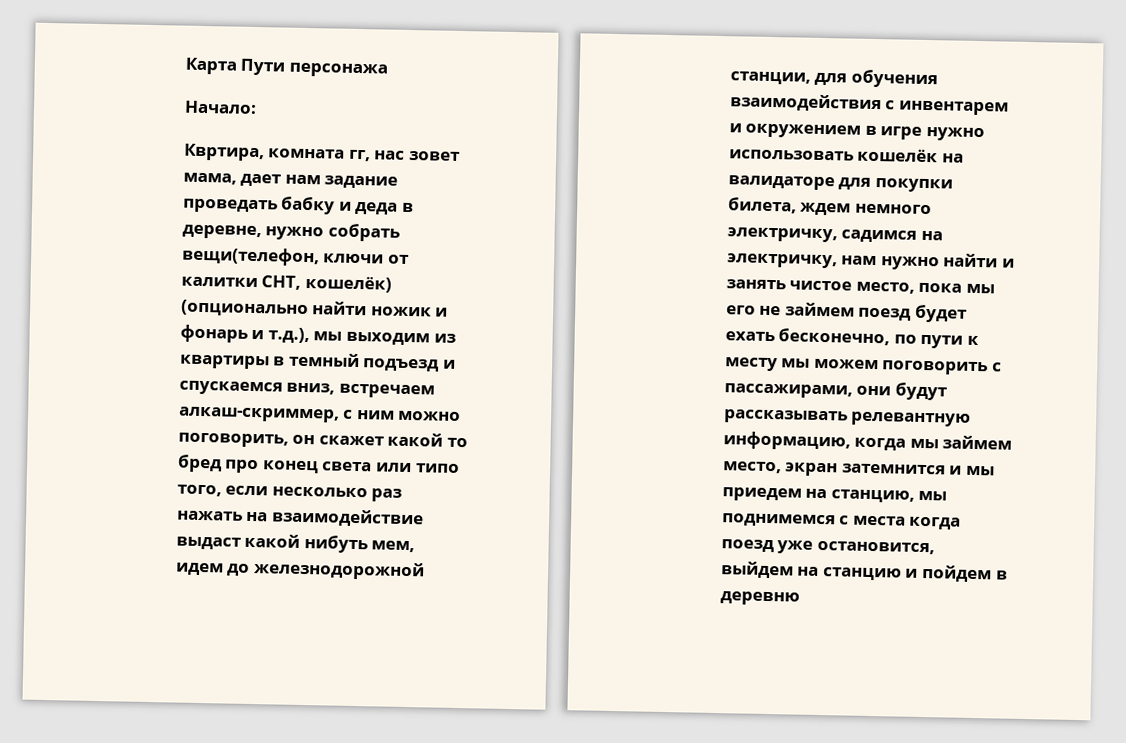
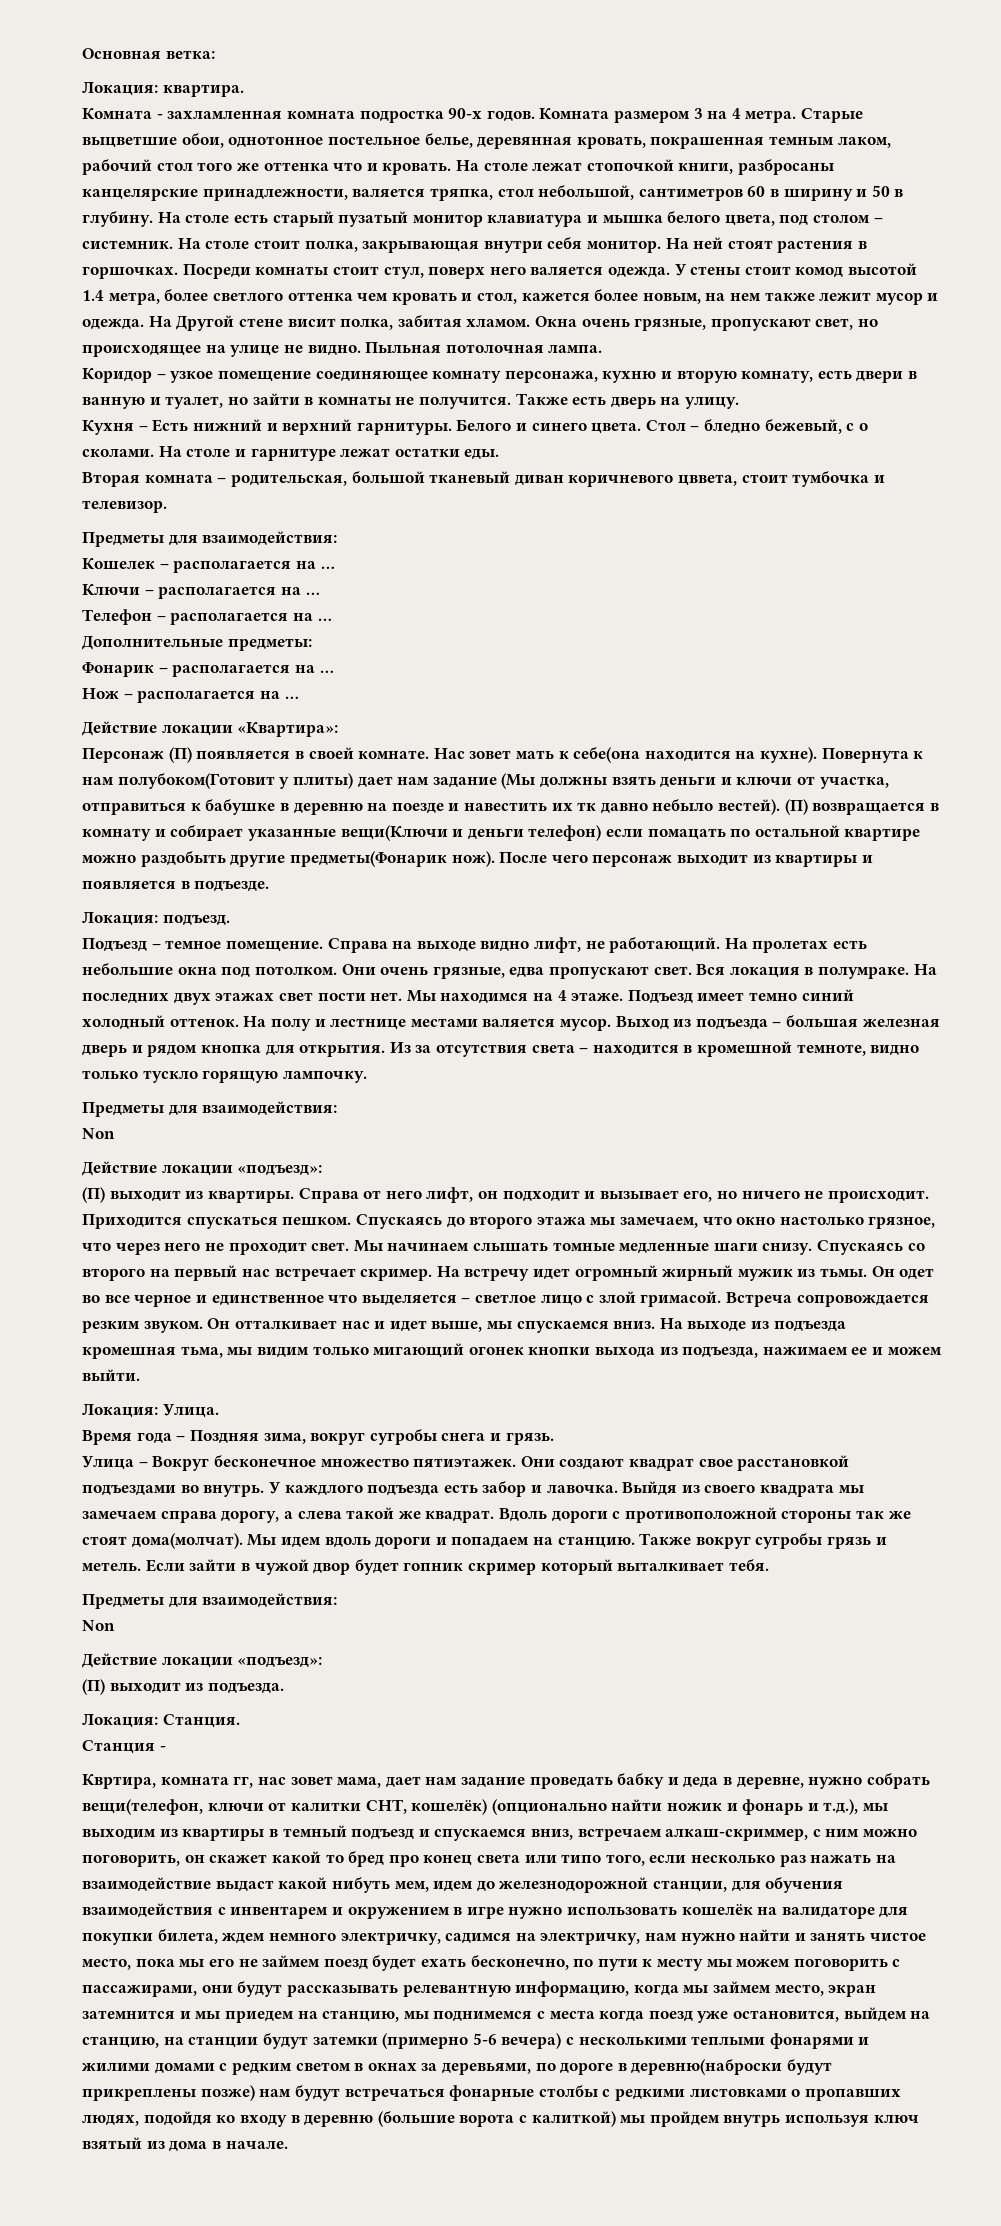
[184,57,388,78] [183,100,257,115] Карта Пути персонажа // Начало: -> [82,48,215,59] [82,81,244,97] [82,108,863,123] [82,133,891,149] [82,159,834,175] [82,185,904,201] [82,211,883,227] [82,237,867,253] [82,263,917,279] [82,289,939,305] [82,315,878,331] [82,342,603,357] [82,368,917,383] [82,393,739,409] [82,419,868,435] [82,446,500,461] [82,471,885,487] [82,500,168,513] [82,531,338,547] [82,558,335,573] [82,584,320,599] [82,609,332,625] [82,636,312,651] [82,662,334,677] [82,688,299,703] [82,721,339,737] [82,747,924,763] [82,773,889,789] [82,799,939,815] [82,825,921,841] [82,851,873,867] [82,880,270,892] [82,911,230,926] [82,937,867,953] [82,963,937,979] [82,989,854,1005] [82,1015,940,1031] [82,1041,920,1057] [82,1070,368,1083] [82,1101,338,1117] [82,1128,116,1139] [82,1161,323,1176] [82,1187,929,1203] [82,1214,936,1229] [82,1240,925,1255] [82,1265,935,1281] [82,1291,929,1307] [82,1318,846,1333] [82,1343,942,1359] [82,1369,141,1381] [82,1403,219,1418] [82,1429,554,1445] [82,1455,850,1471] [82,1481,864,1497] [82,1507,911,1523] [82,1533,887,1549] [82,1559,769,1575] [82,1593,338,1609] [82,1620,116,1631] [82,1653,323,1668] [82,1679,285,1695] [82,1713,240,1728] [82,1740,166,1754] Основная ветка: // Локация: квартира. // Комната - захламленная комната подростка 90-х годов. Комната размером 3 на 4 метра. Старые выцветшие обои, однотонное постельное белье, деревянная кровать, покрашенная темным лаком, рабочий стол того же оттенка что и кровать. На столе лежат стопочкой книги, разбросаны канцелярские принадлежности, валяется тряпка, стол небольшой, сантиметров 60 в ширину и 50 в глубину. На столе есть старый пузатый монитор клавиатура и мышка белого цвета, под столом – системник. На столе стоит полка, закрывающая внутри себя монитор. На ней стоят растения в горшочках. Посреди комнаты стоит стул, поверх него валяется одежда. У стены стоит комод высотой 1.4 метра, более светлого оттенка чем кровать и стол, кажется более новым, на нем также лежит мусор и одежда. На Другой стене висит полка, забитая хламом. Окна очень грязные, пропускают свет, но происходящее на улице не видно. Пыльная потолочная лампа. // Коридор – узкое помещение соединяющее комнату персонажа, кухню и вторую комнату, есть двери в ванную и туалет, но зайти в комнаты не получится. Также есть дверь на улицу. // Кухня – Есть нижний и верхний гарнитуры. Белого и синего цвета. Стол – бледно бежевый, с о сколами. На столе и гарнитуре лежат остатки еды. // Вторая комната – родительская, большой тканевый диван коричневого цввета, стоит тумбочка и телевизор. // Предметы для взаимодействия: // Кошелек – располагается на … // Ключи – располагается на … // Телефон – располагается на … // Дополнительные предметы: // Фонарик – располагается на … // Нож – располагается на … // Действие локации «Квартира»: // Персонаж (П) появляется в своей комнате. Нас зовет мать к себе(она находится на кухне). Повернута к нам полубоком(Готовит у плиты) дает нам задание (Мы должны взять деньги и ключи от участка, отправиться к бабушке в деревню на поезде и навестить их тк давно небыло вестей). (П) возвращается в комнату и собирает указанные вещи(Ключи и деньги телефон) если помацать по остальной квартире можно раздобыть другие предметы(Фонарик нож). После чего персонаж выходит из квартиры и появляется в подъезде. // Локация: подъезд. // Подъезд – темное помещение. Справа на выходе видно лифт, не работающий. На пролетах есть небольшие окна под потолком. Они очень грязные, едва пропускают свет. Вся локация в полумраке. На последних двух этажах свет пости нет. Мы находимся на 4 этаже. Подъезд имеет темно синий холодный оттенок. На полу и лестнице местами валяется мусор. Выход из подъезда – большая железная дверь и рядом кнопка для открытия. Из за отсутствия света – находится в кромешной темноте, видно только тускло горящую лампочку. // Предметы для взаимодействия: // Non // Действие локации «подъезд»: // (П) выходит из квартиры. Справа от него лифт, он подходит и вызывает его, но ничего не происходит. Приходится спускаться пешком. Спускаясь до второго этажа мы замечаем, что окно настолько грязное, что через него не проходит свет. Мы начинаем слышать томные медленные шаги снизу. Спускаясь со второго на первый нас встречает скример. На встречу идет огромный жирный мужик из тьмы. Он одет во все черное и единственное что выделяется – светлое лицо с злой гримасой. Встреча сопровождается резким звуком. Он отталкивает нас и идет выше, мы спускаемся вниз. На выходе из подъезда кромешная тьма, мы видим только мигающий огонек кнопки выхода из подъезда, нажимаем ее и можем выйти. // Локация: Улица. // Время года – Поздняя зима, вокруг сугробы снега и грязь. // Улица – Вокруг бесконечное множество пятиэтажек. Они создают квадрат свое расстановкой подъездами во внутрь. У каждлого подъезда есть забор и лавочка. Выйдя из своего квадрата мы замечаем справа дорогу, а слева такой же квадрат. Вдоль дороги с противоположной стороны так же стоят дома(молчат). Мы идем вдоль дороги и попадаем на станцию. Также вокруг сугробы грязь и метель. Если зайти в чужой двор будет гопник скример который выталкивает тебя. // Предметы для взаимодействия: // Non // Действие локации «подъезд»: // (П) выходит из подъезда. // Локация: Станция. // Станция -
[822,564,1008,583] [719,591,800,606] станцию и пойдем в деревню -> [82,2033,870,2049] [81,2059,832,2075] [82,2085,901,2101] [82,2111,919,2127] [82,2137,288,2152] станцию, на станции будут затемки (примерно 5-6 вечера) с несколькими теплыми фонарями и жилими домами с редким светом в окнах за деревьями, по дороге в деревню(наброски будут прикреплены позже) нам будут встречаться фонарные столбы с редкими листовками о пропавших людях, подойдя ко входу в деревню (большие ворота с калиткой) мы пройдем внутрь используя ключ взятый из дома в начале.

